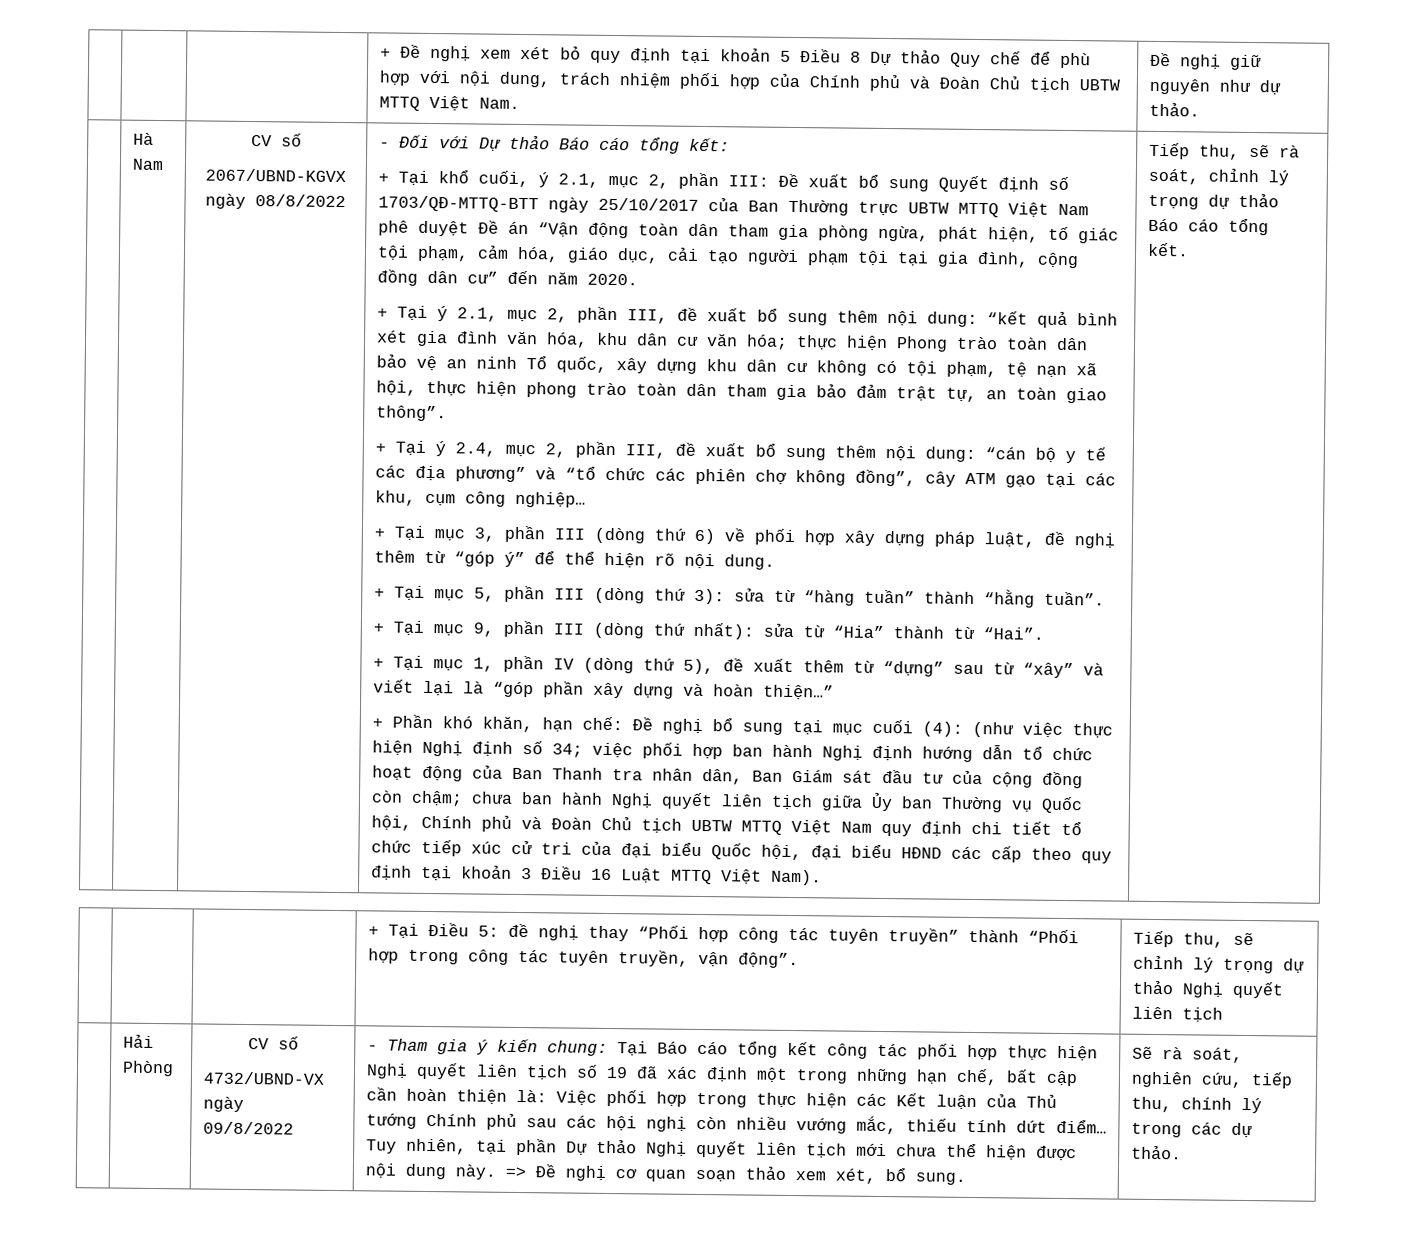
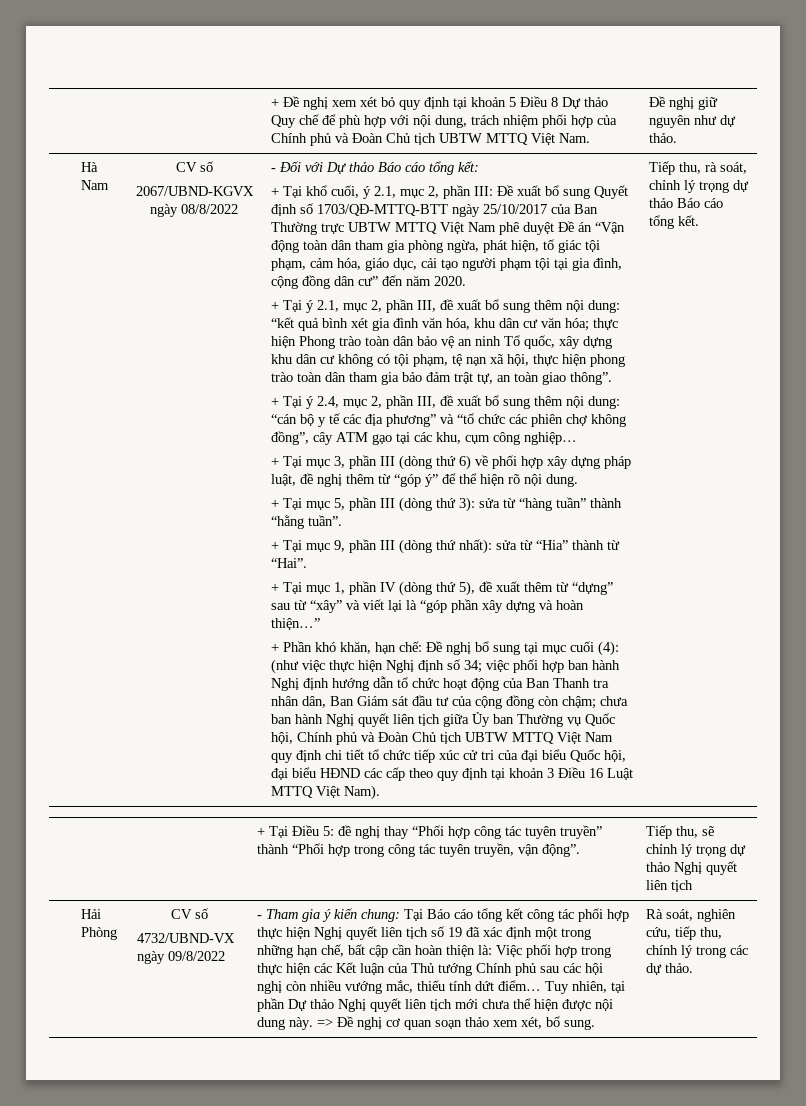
[1248,144,1270,158] sẽ -> (702, 168) none
[1131,1046,1183,1060] Sẽ rà -> [646,909,664,919] Rà

